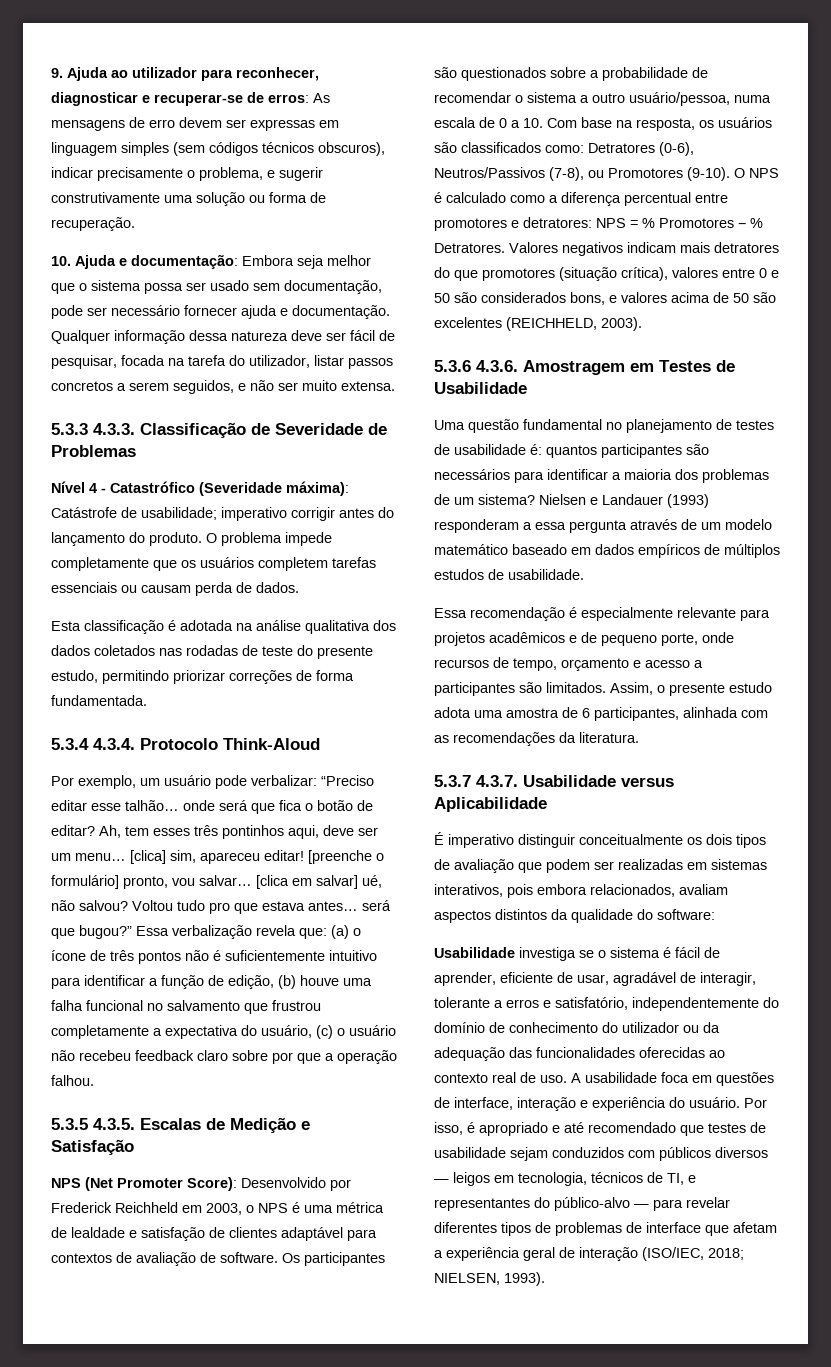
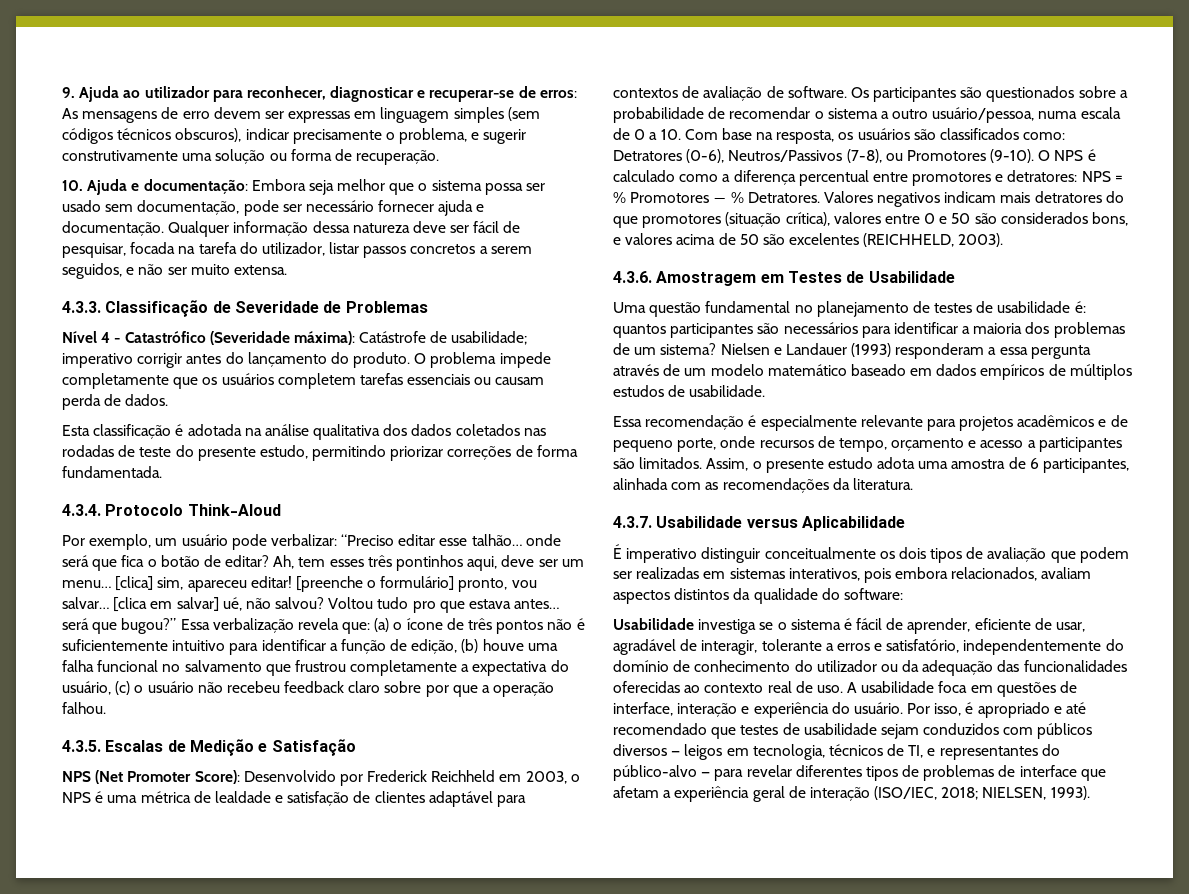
[51,423,88,435] 5.3.3 -> (287, 270) none
[51,738,89,750] 5.3.4 -> (162, 472) none
[51,1118,88,1130] 5.3.5 -> (106, 708) none
[434,360,471,372] 5.3.6 -> (1004, 240) none
[434,775,471,787] 5.3.7 -> (913, 484) none

